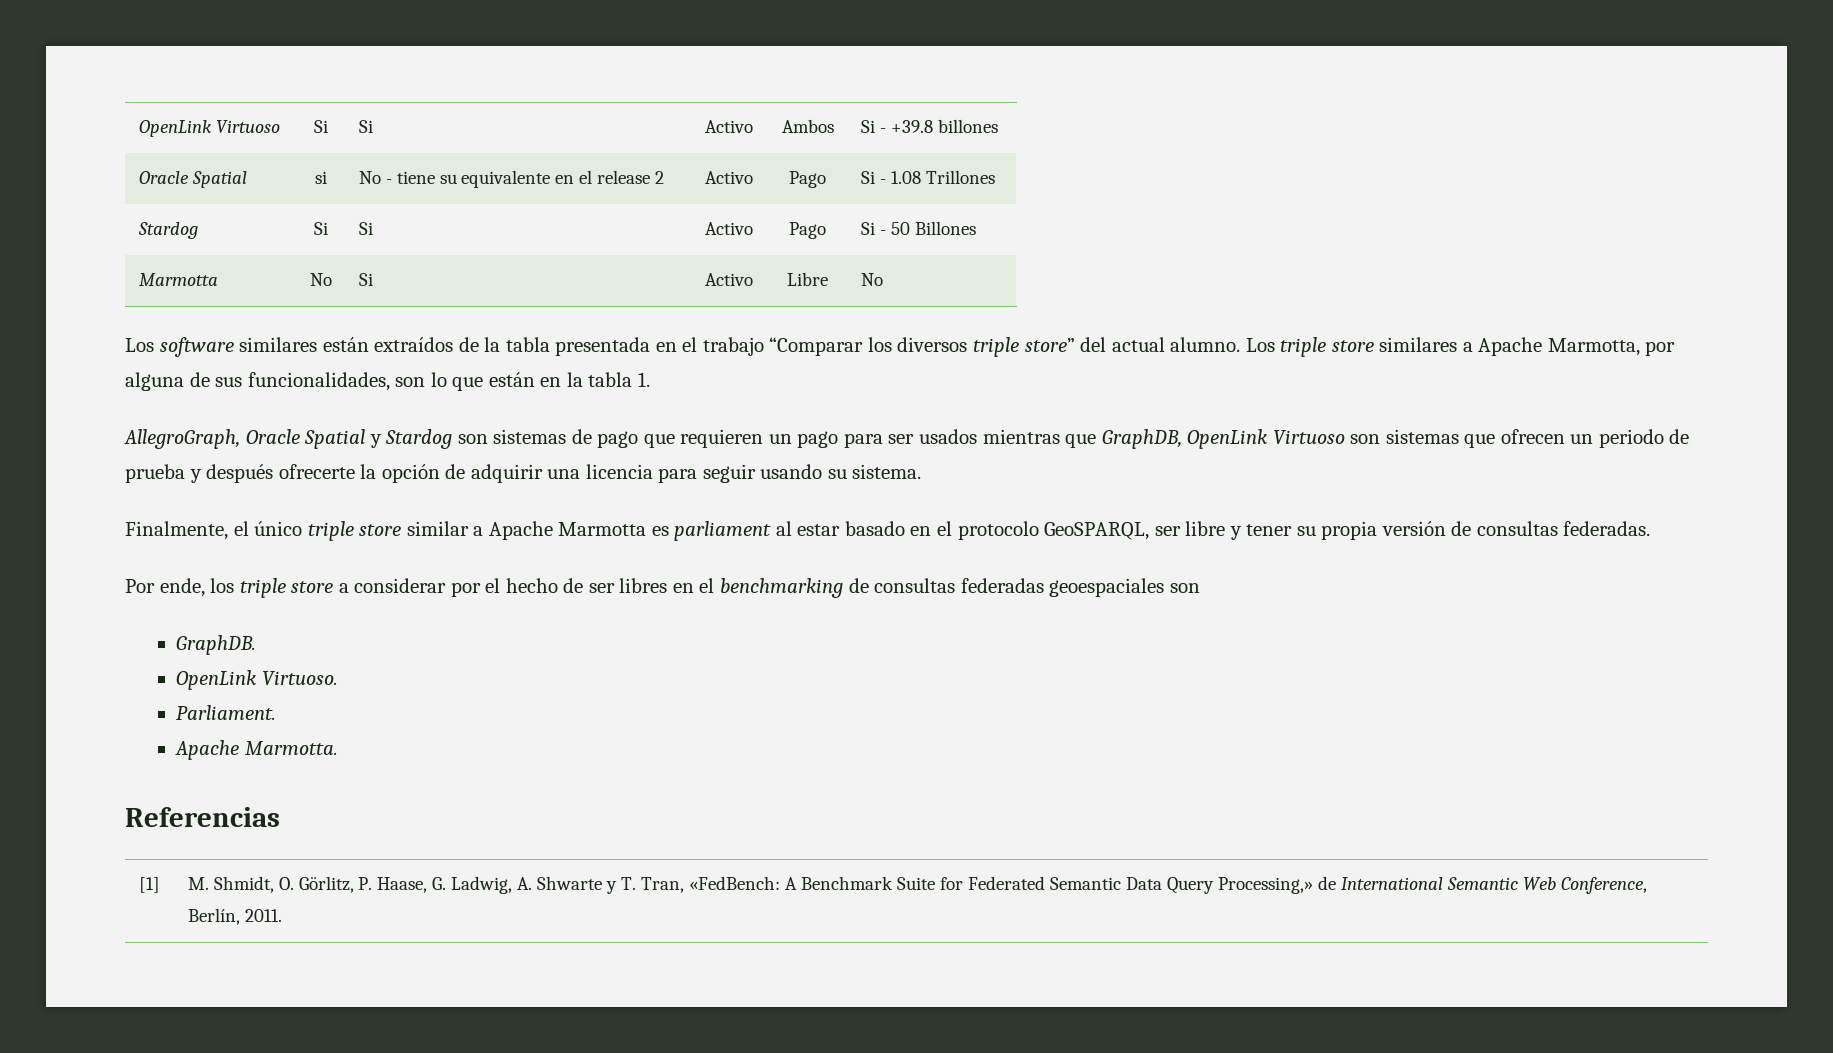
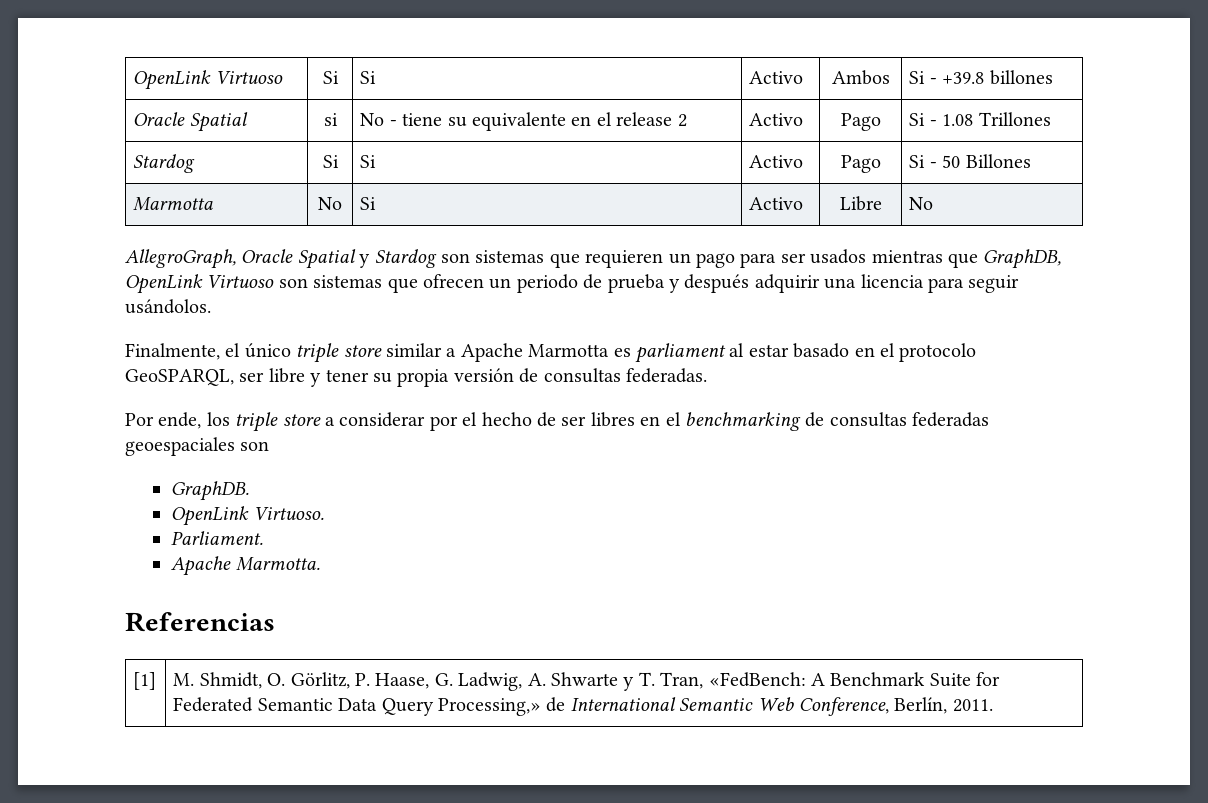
[125,337,1676,357] [125,372,650,391] // Los software similares están extraídos de la tabla presentada en el trabajo “Comparar los diversos triple store” del actual alumno. Los triple store similares a Apache Marmotta, por alguna de sus funcionalidades, son lo que están en la tabla 1. -> (934, 203) none
[571,429,639,448] de pago -> (545, 256) none
[278,464,466,483] ofrecerte la opción de -> (750, 283) none
[760,464,922,479] usando su sistema. -> [125,299,211,314] usándolos.

